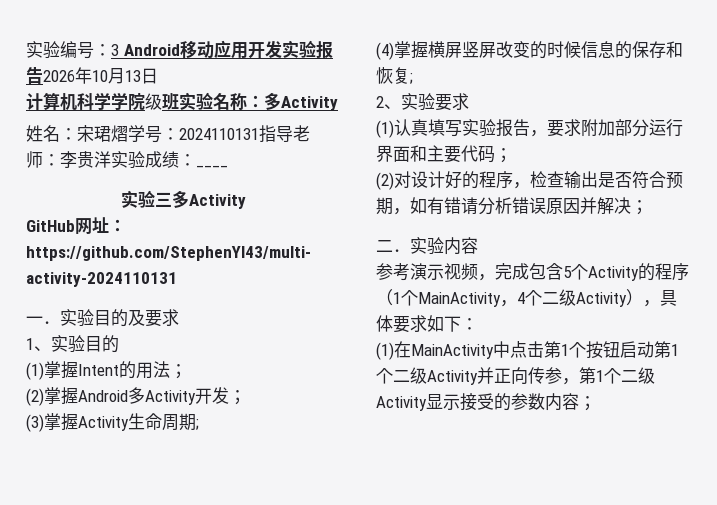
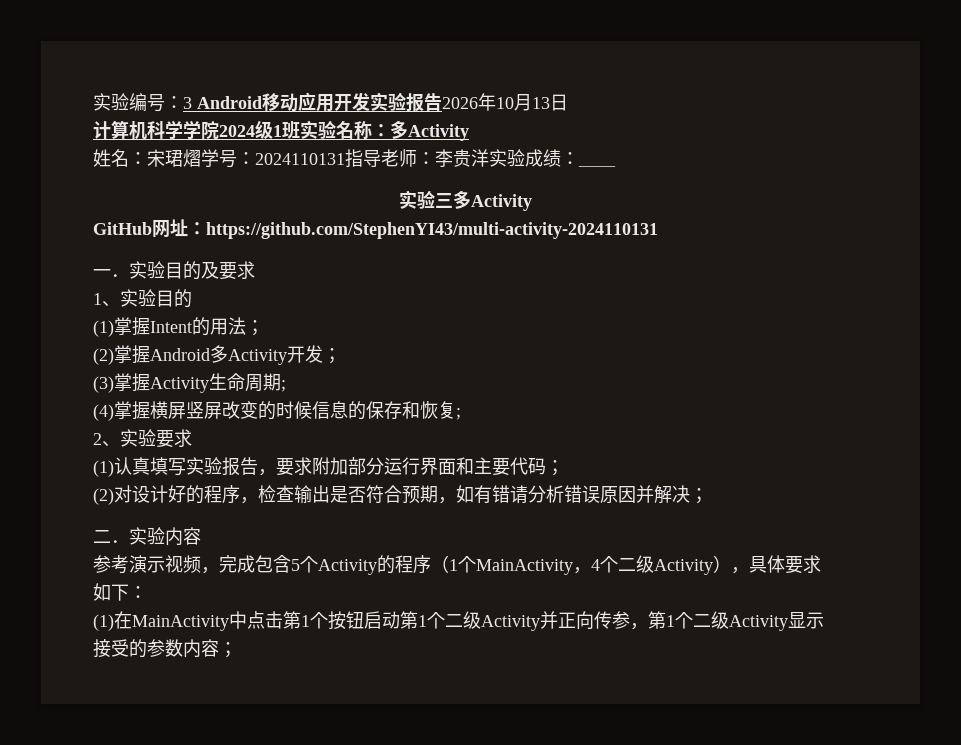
[145,93,162,110] 级 -> [219,120,282,139] 2024级1

